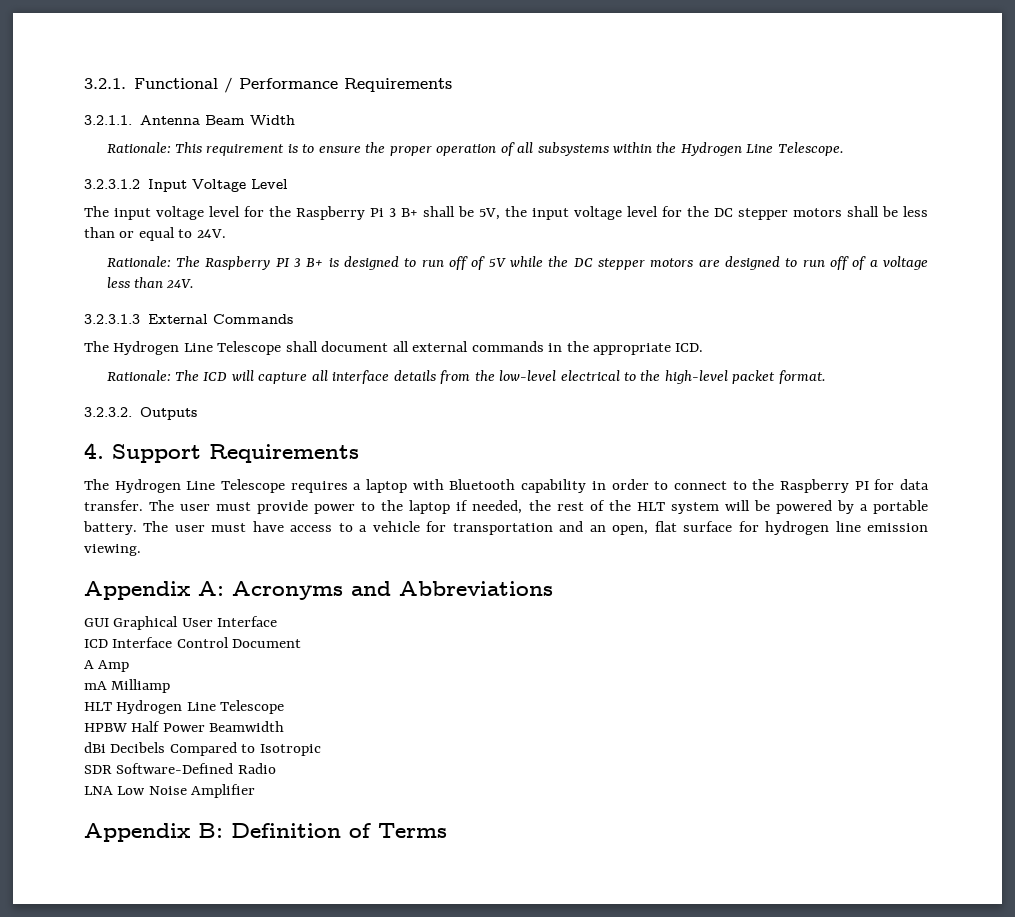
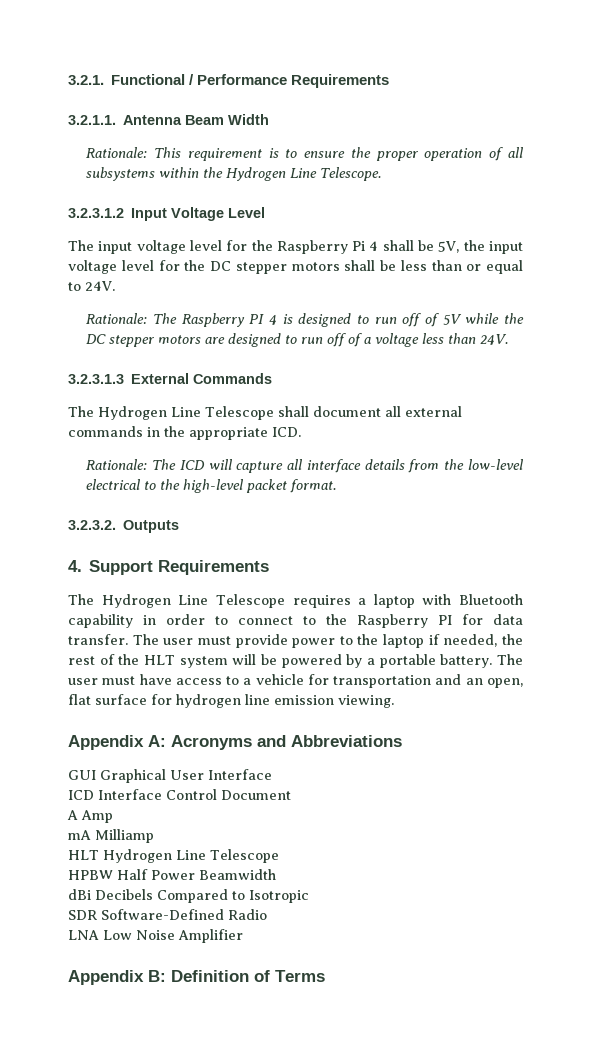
[389,208,418,217] 3 B+ -> [369,241,379,251] 4
[293,258,324,267] 3 B+ -> [268,314,277,325] 4

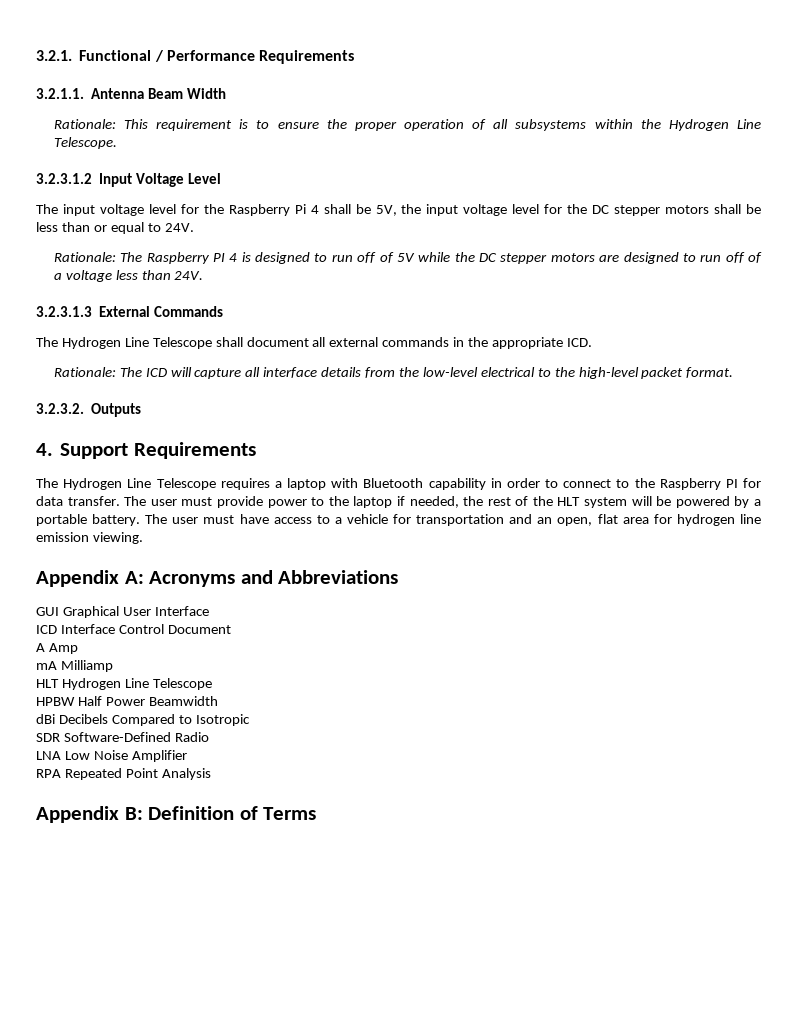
[95,694,147,705] surface -> [622,517,649,524] area
(243, 936) none -> [36,768,211,780] // RPA Repeated Point Analysis

